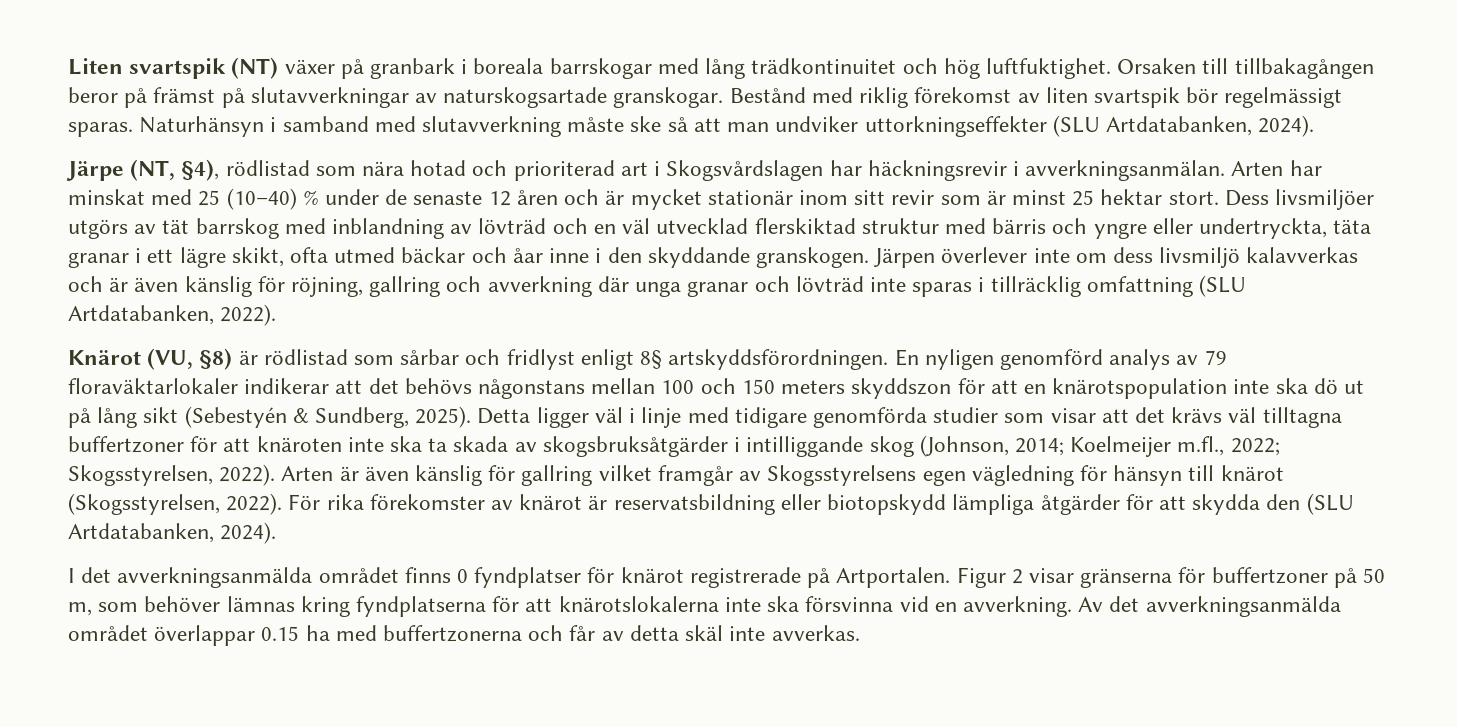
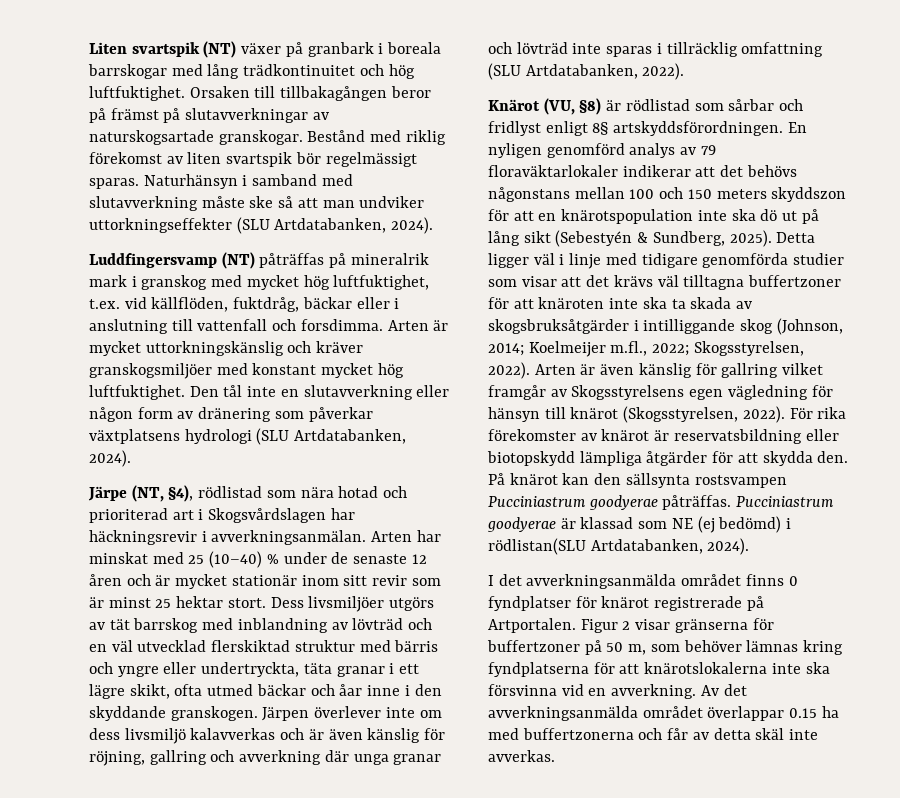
(1315, 126) none -> [89,252,429,269] [89,275,430,290] [89,297,400,312] [89,319,449,334] [89,341,364,356] [89,363,404,379] [89,385,450,400] [89,407,373,422] [89,428,407,445] [89,450,131,467] // Luddfingersvamp (NT) påträffas på mineralrik mark i granskog med mycket hög luftfuktighet, t.ex. vid källflöden, fuktdråg, bäckar eller i anslutning till vattenfall och forsdimma. Arten är mycket uttorkningskänslig och kräver granskogsmiljöer med konstant mycket hög luftfuktighet. Den tål inte en slutavverkning eller någon form av dränering som påverkar växtplatsens hydrologi (SLU Artdatabanken, 2024).
[1266,493,1354,515] den (SLU -> [817,451,849,463] [488,473,787,488] [488,495,835,510] [487,516,792,533] [488,538,586,555] den. På knärot kan den sällsynta rostsvampen Pucciniastrum goodyerae påträffas. Pucciniastrum goodyerae är klassad som NE (ej bedömd) i rödlistan(SLU

